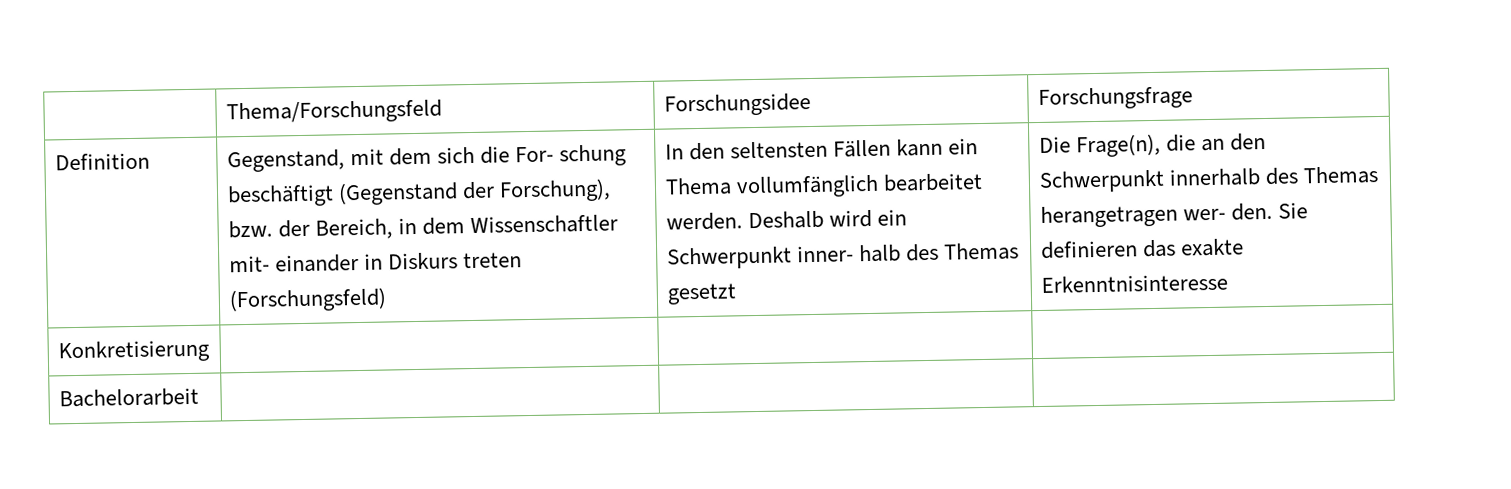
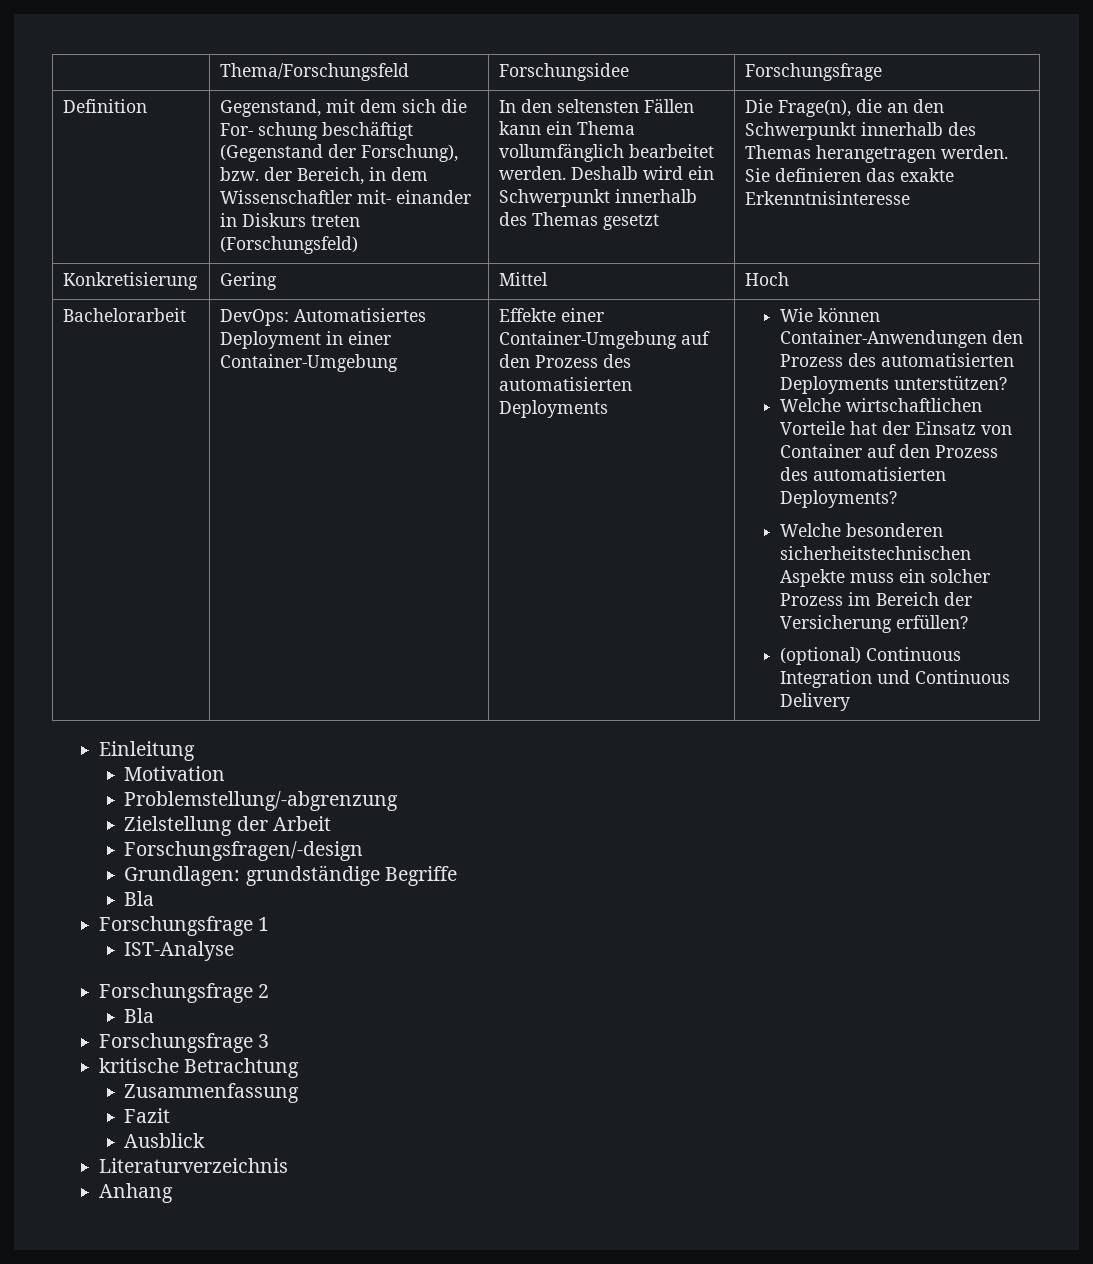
[796,244,901,263] inner- halb -> [615,189,698,203] innerhalb
[1182,202,1273,221] wer- den. -> [941,145,1009,159] werden.
[58,387,199,408] | | // Bachelorarbeit | | | -> [220,272,278,290] [499,272,549,286] [745,272,790,286] [63,308,187,322] [220,308,427,326] [220,331,392,349] [220,354,399,372] [499,308,605,322] [499,331,711,349] [499,354,632,368] [499,377,633,391] [499,400,609,418] [779,307,880,322] [779,330,1023,348] [779,353,1014,367] [779,375,1007,394] [779,398,982,412] [779,421,1012,435] [779,444,998,458] [779,467,946,481] [779,490,897,508] [779,523,943,537] [779,546,971,560] [779,569,990,587] [779,592,972,606] [779,614,968,633] [779,647,961,665] [779,670,1010,688] [779,693,850,711] [98,741,195,761] [124,766,226,781] [124,791,399,811] [124,816,331,836] [124,841,364,861] [124,865,457,886] [124,891,155,906] [98,916,270,936] [124,941,235,961] [98,983,270,1003] [124,1008,155,1023] [98,1033,270,1053] [98,1058,300,1078] [124,1083,300,1103] [124,1108,171,1123] [124,1133,206,1148] [98,1158,288,1173] [98,1183,173,1203] Gering | Mittel | Hoch // Bachelorarbeit | DevOps: Automatisiertes Deployment in einer Container-Umgebung | Effekte einer Container-Umgebung auf den Prozess des automatisierten Deployments | Wie können Container-Anwendungen den Prozess des automatisierten Deployments unterstützen? // Welche wirtschaftlichen Vorteile hat der Einsatz von Container auf den Prozess des automatisierten Deployments? // Welche besonderen sicherheitstechnischen Aspekte muss ein solcher Prozess im Bereich der Versicherung erfüllen? // (optional) Continuous Integration und Continuous Delivery // Einleitung // Motivation // Problemstellung/-abgrenzung // Zielstellung der Arbeit // Forschungsfragen/-design // Grundlagen: grundständige Begriffe // Bla // Forschungsfrage 1 // IST-Analyse // Forschungsfrage 2 // Bla // Forschungsfrage 3 // kritische Betrachtung // Zusammenfassung // Fazit // Ausblick // Literaturverzeichnis // Anhang

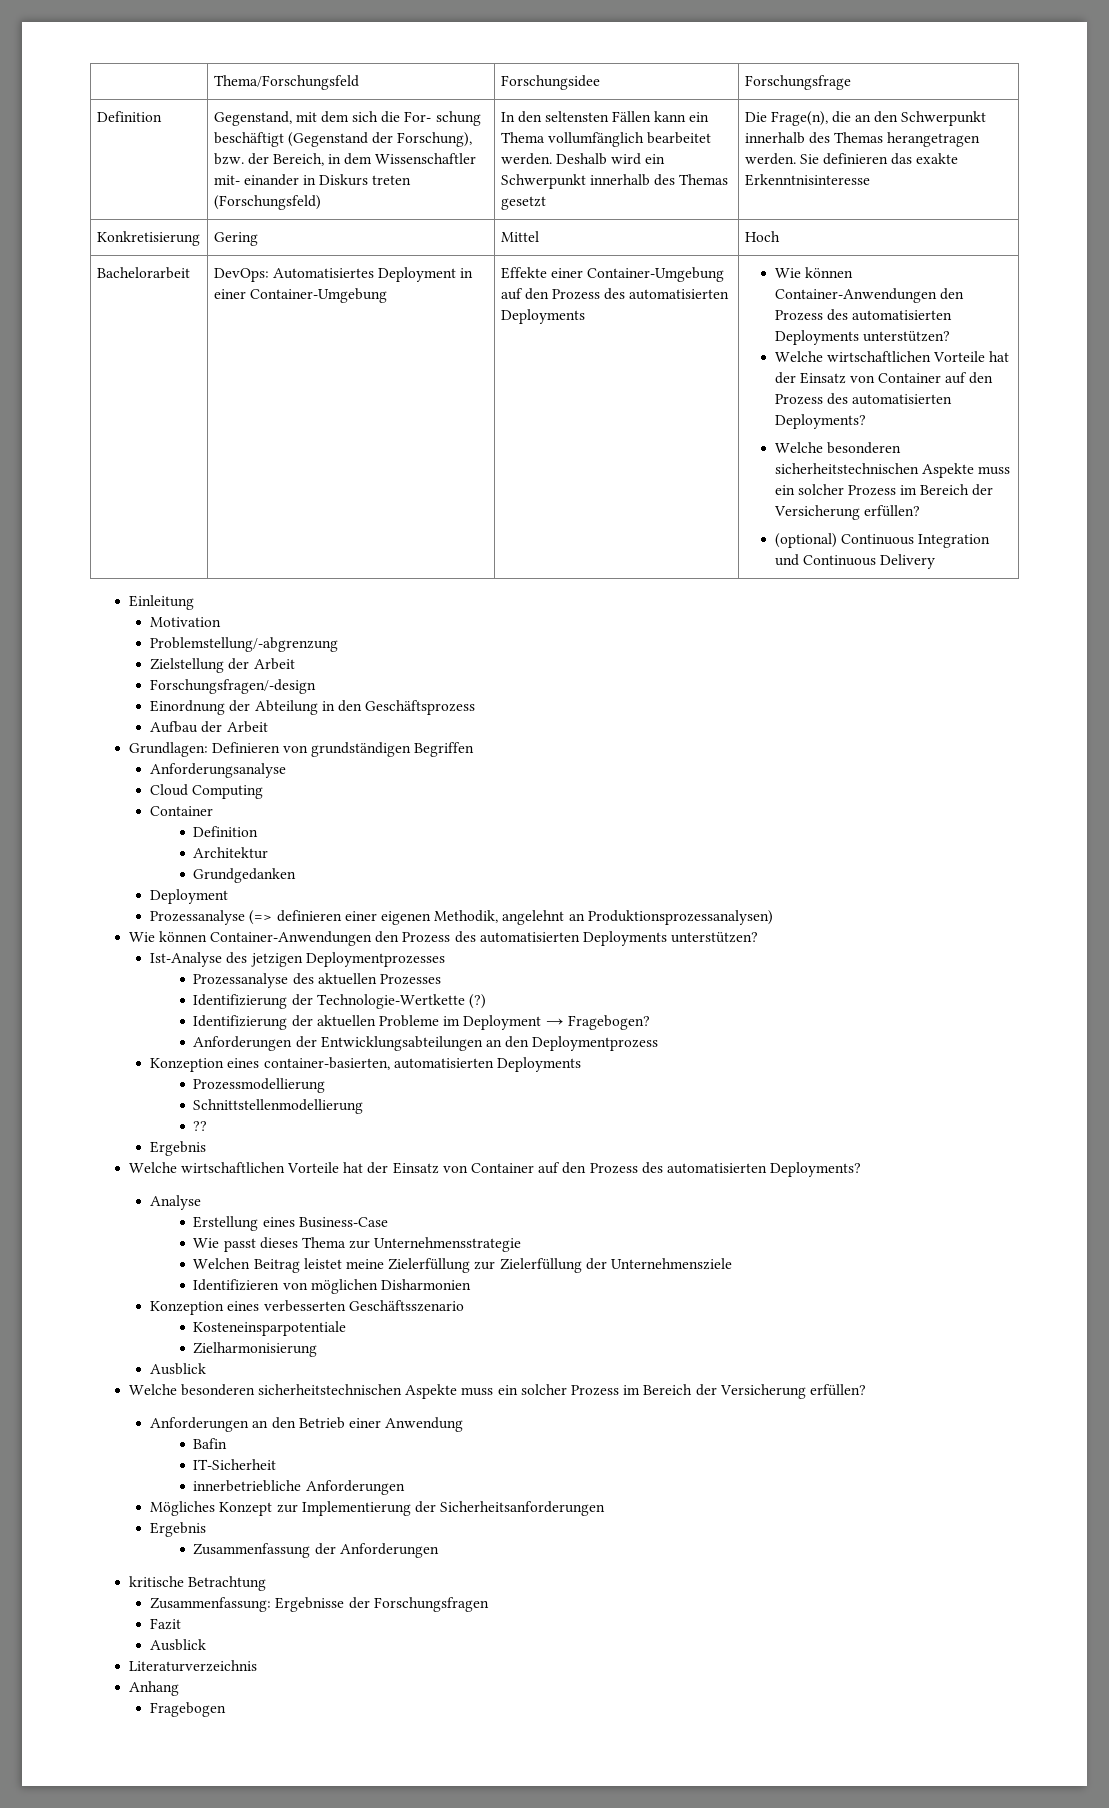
[124,865,457,886] [124,891,155,906] [98,916,270,936] [124,941,235,961] [98,983,270,1003] [124,1008,155,1023] [98,1033,270,1053] [98,1058,300,1078] [124,1083,300,1103] Grundlagen: grundständige Begriffe // Bla // Forschungsfrage 1 // IST-Analyse // Forschungsfrage 2 // Bla // Forschungsfrage 3 // kritische Betrachtung // Zusammenfassung -> [150,700,476,715] [150,721,268,733] [128,742,475,757] [150,763,287,778] [150,784,264,799] [150,806,214,816] [193,826,259,837] [193,847,269,859] [193,868,297,883] [150,889,229,904] [150,910,773,925] [128,931,759,946] [150,952,445,967] [193,973,442,988] [193,994,487,1009] [193,1015,650,1030] [193,1036,659,1051] [150,1057,582,1072] [193,1078,326,1093] [193,1099,364,1114] [193,1121,208,1131] [150,1141,207,1156] [128,1162,862,1177] [150,1195,202,1210] [193,1216,388,1231] [193,1237,522,1252] [193,1258,732,1273] [193,1279,472,1294] [150,1300,464,1315] [193,1321,347,1336] [193,1342,318,1357] [150,1363,207,1375] [128,1384,866,1399] [150,1417,464,1432] [193,1438,228,1449] [193,1459,277,1470] [193,1480,405,1495] [150,1501,606,1516] [150,1522,207,1537] [193,1543,439,1558] [128,1576,266,1591] [150,1597,489,1612] Einordnung der Abteilung in den Geschäftsprozess // Aufbau der Arbeit // Grundlagen: Definieren von grundständigen Begriffen // Anforderungsanalyse // Cloud Computing // Container // Definition // Architektur // Grundgedanken // Deployment // Prozessanalyse (=> definieren einer eigenen Methodik, angelehnt an Produktionsprozessanalysen) // Wie können Container-Anwendungen den Prozess des automatisierten Deployments unterstützen? // Ist-Analyse des jetzigen Deploymentprozesses // Prozessanalyse des aktuellen Prozesses // Identifizierung der Technologie-Wertkette (?) // Identifizierung der aktuellen Probleme im Deployment → Fragebogen? // Anforderungen der Entwicklungsabteilungen an den Deploymentprozess // Konzeption eines container-basierten, automatisierten Deployments // Prozessmodellierung // Schnittstellenmodellierung // ?? // Ergebnis // Welche wirtschaftlichen Vorteile hat der Einsatz von Container auf den Prozess des automatisierten Deployments? // Analyse // Erstellung eines Business-Case // Wie passt dieses Thema zur Unternehmensstrategie // Welchen Beitrag leistet meine Zielerfüllung zur Zielerfüllung der Unternehmensziele // Identifizieren von möglichen Disharmonien // Konzeption eines verbesserten Geschäftsszenario // Kosteneinsparpotentiale // Zielharmonisierung // Ausblick // Welche besonderen sicherheitstechnischen Aspekte muss ein solcher Prozess im Bereich der Versicherung erfüllen? // Anforderungen an den Betrieb einer Anwendung // Bafin // IT-Sicherheit // innerbetriebliche Anforderungen // Mögliches Konzept zur Implementierung der Sicherheitsanforderungen // Ergebnis // Zusammenfassung der Anforderungen // kritische Betrachtung // Zusammenfassung: Ergebnisse der Forschungsfragen
(173, 1193) none -> [150,1702,227,1717] // Fragebogen

